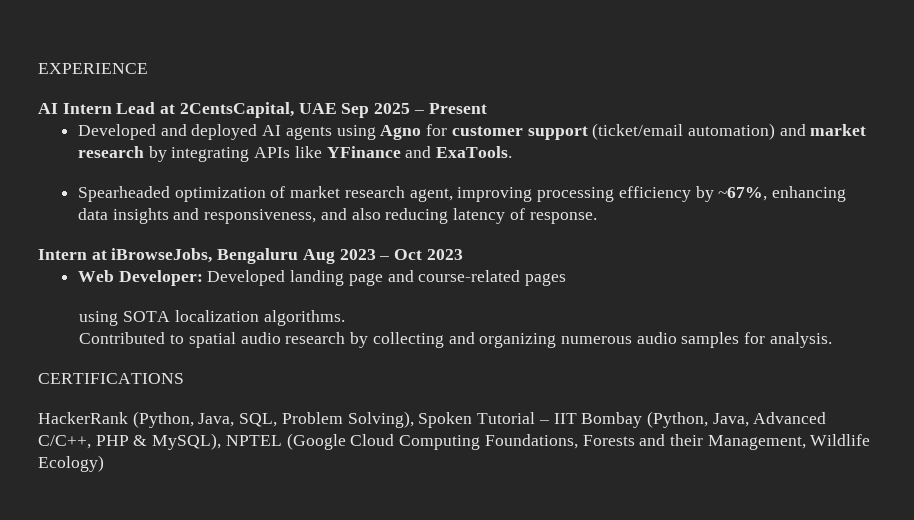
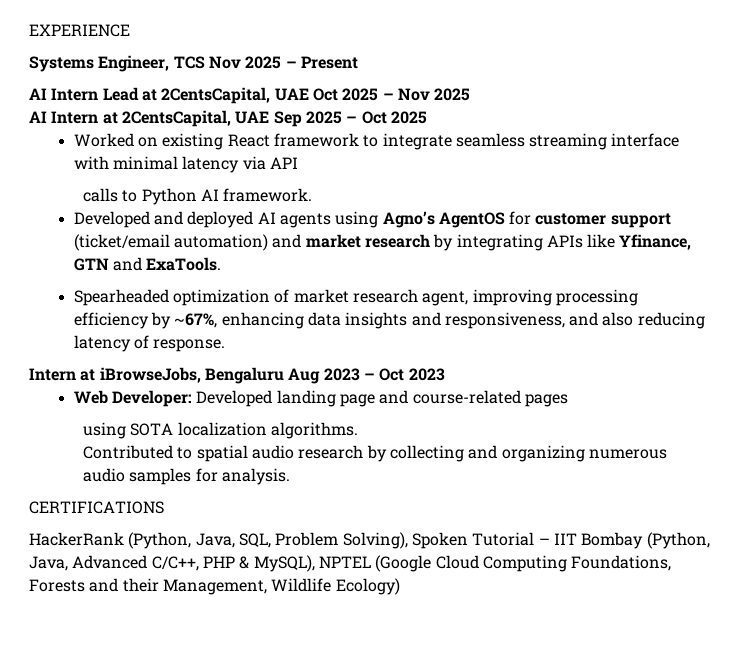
(148, 68) none -> [29,55,358,72] // Systems Engineer, TCS Nov 2025 – Present
[341,103,487,118] Sep 2025 – Present -> [312,88,471,101] [29,110,427,127] [73,133,680,150] [73,156,298,173] [82,188,313,205] Oct 2025 – Nov 2025 // AI Intern at 2CentsCapital, UAE Sep 2025 – Oct 2025 // Worked on existing React framework to integrate seamless streaming interface with minimal latency via API // calls to Python AI framework.
[380,125,422,140] Agno -> [382,211,505,228] Agno’s AgentOS
[326,146,401,158] YFinance -> [619,234,692,250] [73,258,109,271] Yfinance, GTN

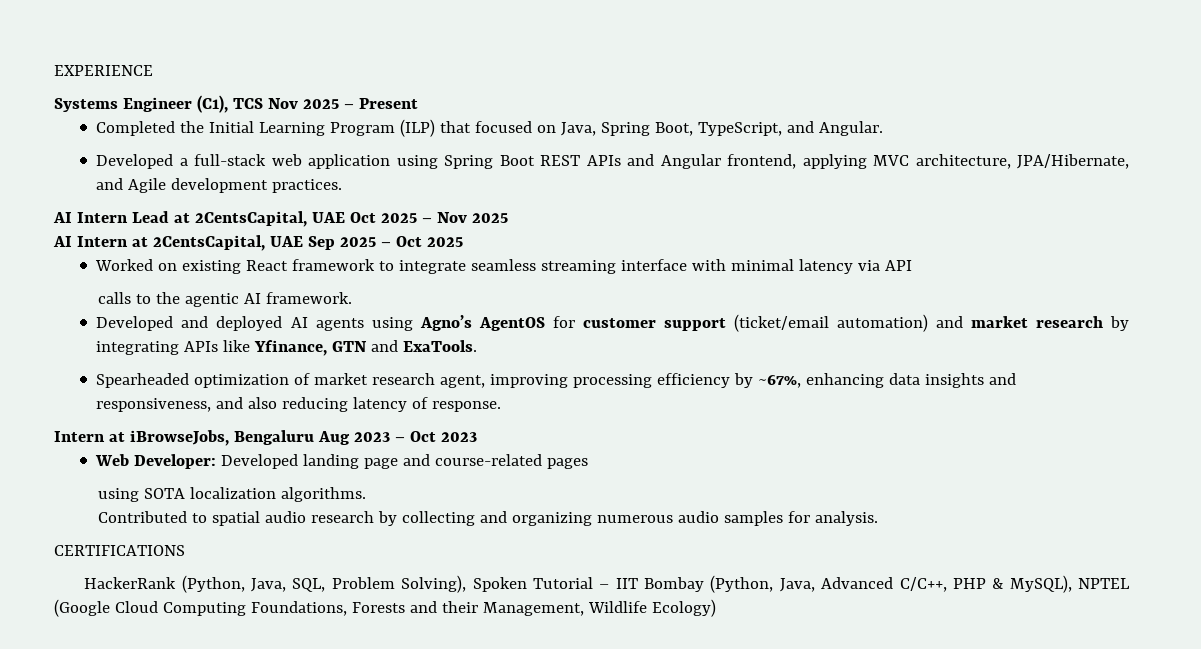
[98,55,170,72] Engineer, -> [122,95,228,113] Engineer (C1),
(358, 62) none -> [96,119,884,137] [96,154,1129,169] [96,178,343,193] // Completed the Initial Learning Program (ILP) that focused on Java, Spring Boot, TypeScript, and Angular. // Developed a full-stack web application using Spring Boot REST APIs and Angular frontend, applying MVC architecture, JPA/Hibernate, and Agile development practices.
[141,188,197,205] Python -> [156,292,240,307] the agentic

